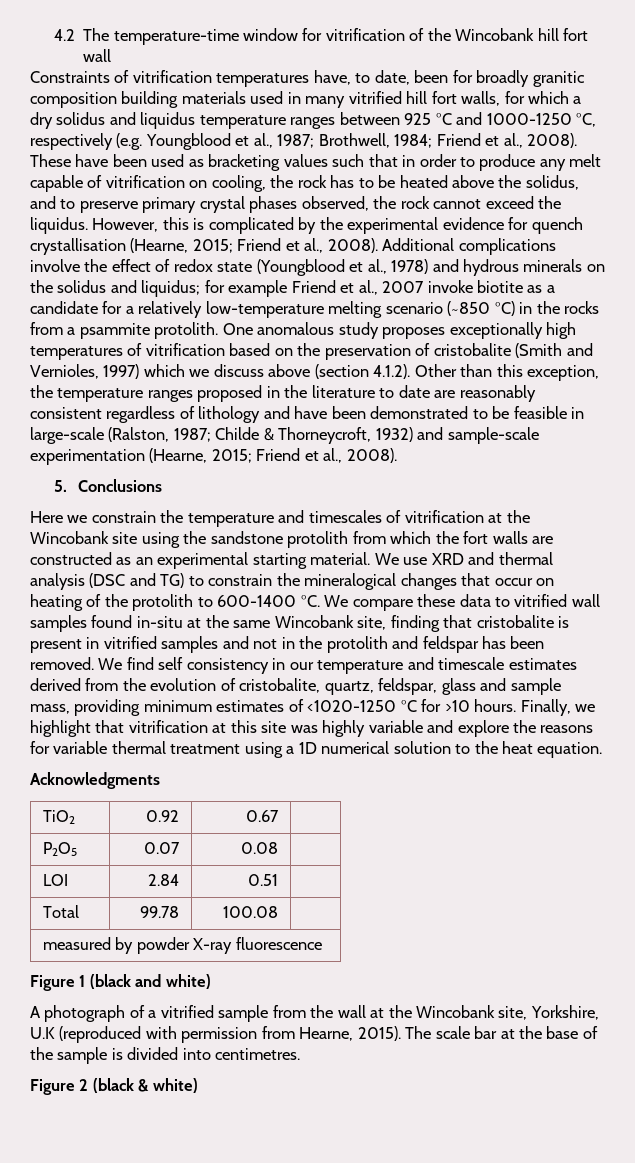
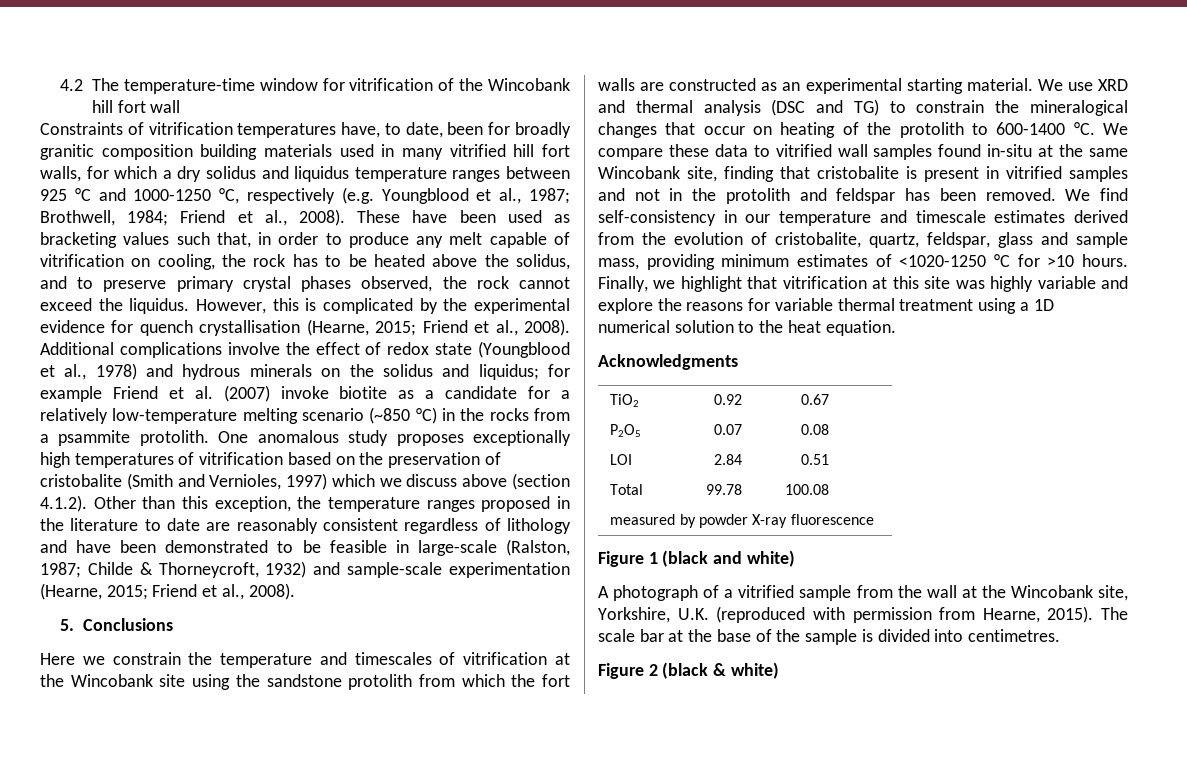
[368,154,398,167] that -> [216,232,251,248] that,
[358,280,425,295] al., 2007 -> [194,385,270,402] al. (2007)
[158,657,269,674] self consistency -> [598,210,716,226] self-consistency
[30,1027,55,1039] U.K -> [677,608,709,620] U.K.

